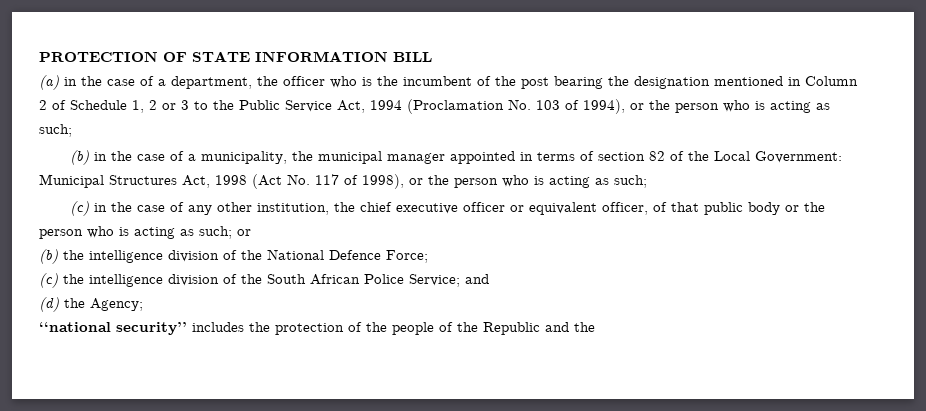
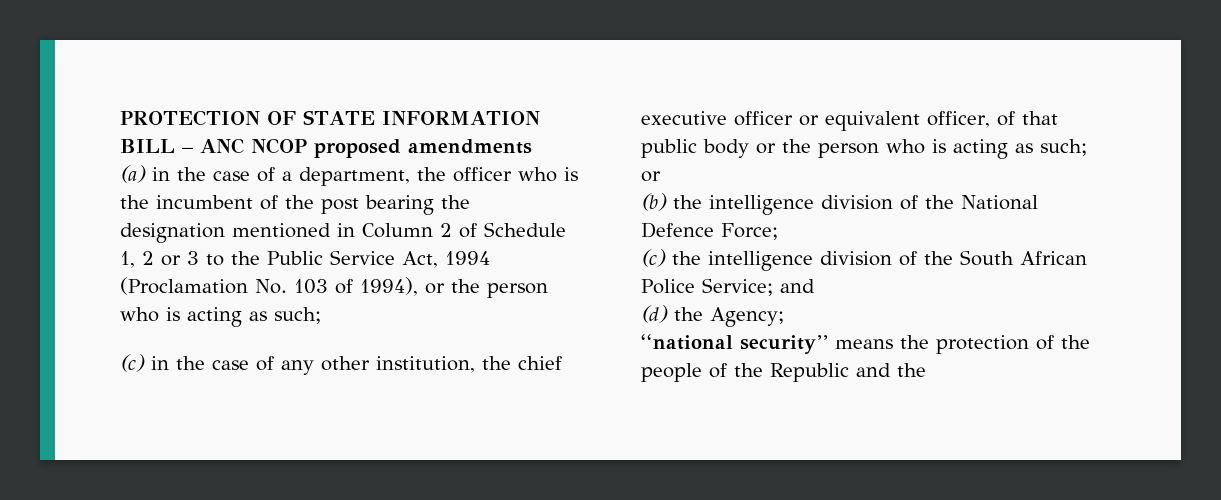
(432, 57) none -> [182,138,532,158] – ANC NCOP proposed amendments
[70,150,843,165] [39,174,647,189] // (b) in the case of a municipality, the municipal manager appointed in terms of section 82 of the Local Government: Municipal Structures Act, 1998 (Act No. 117 of 1998), or the person who is acting as such; -> (321, 315) none
[192,322,244,332] includes -> [835,339,893,349] means

